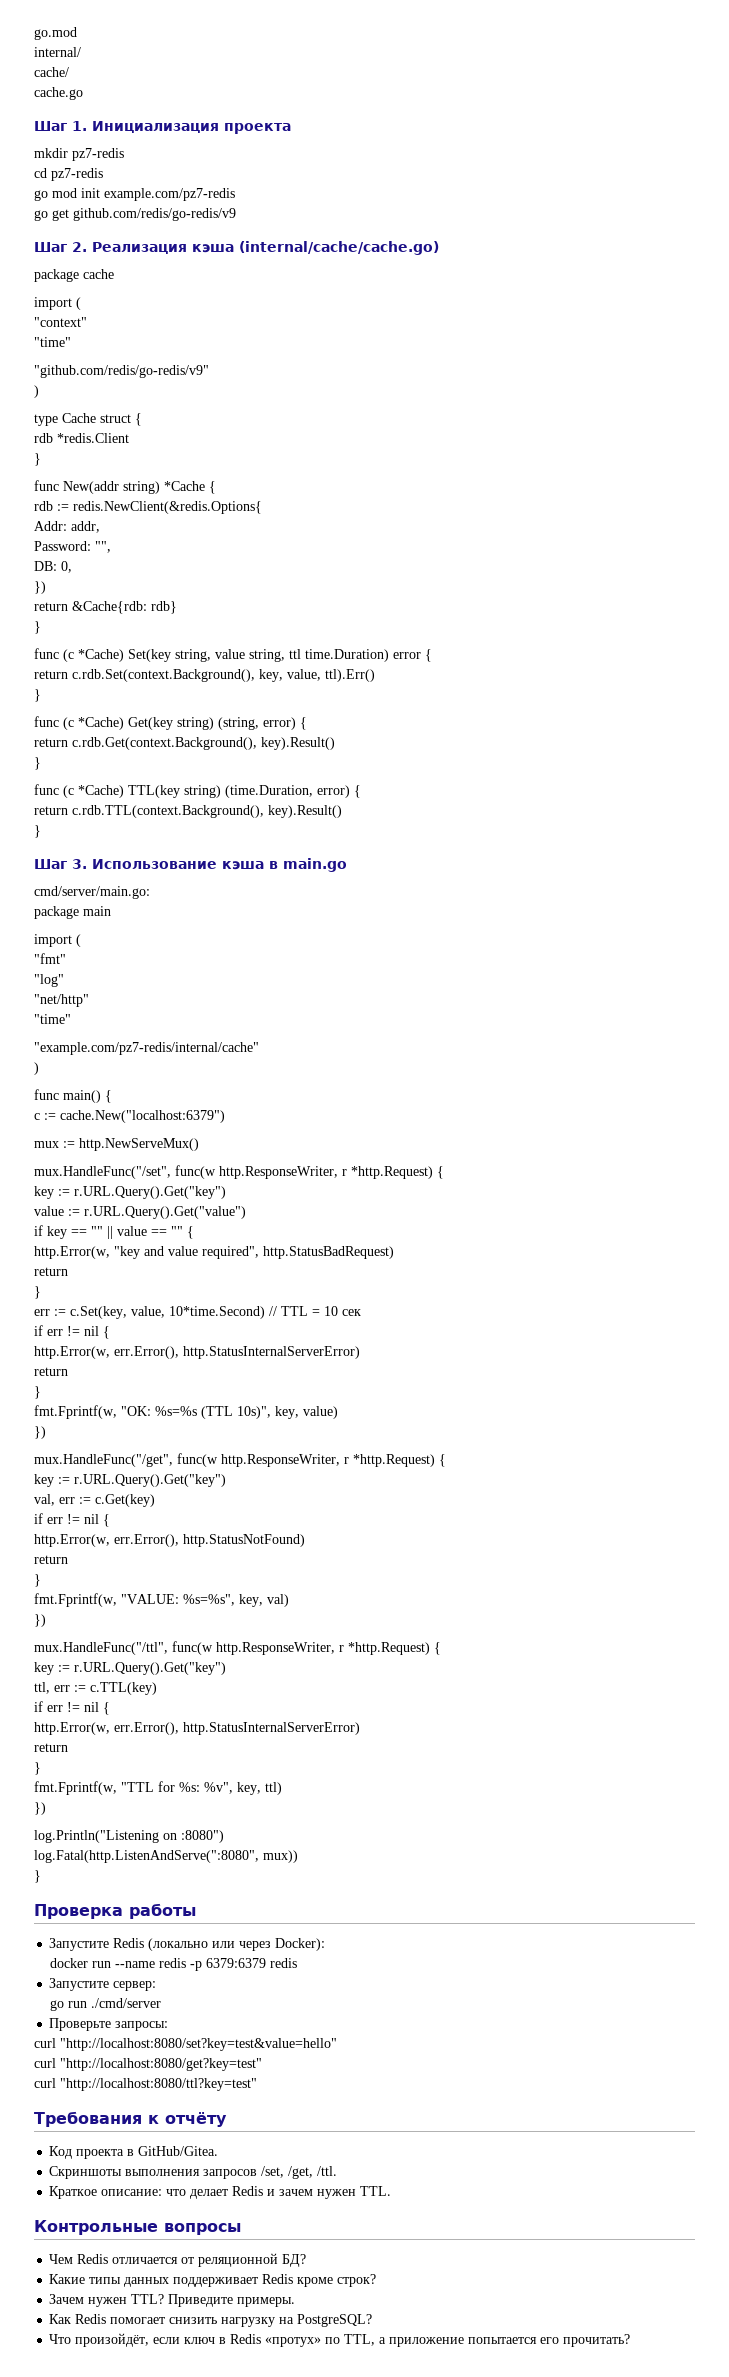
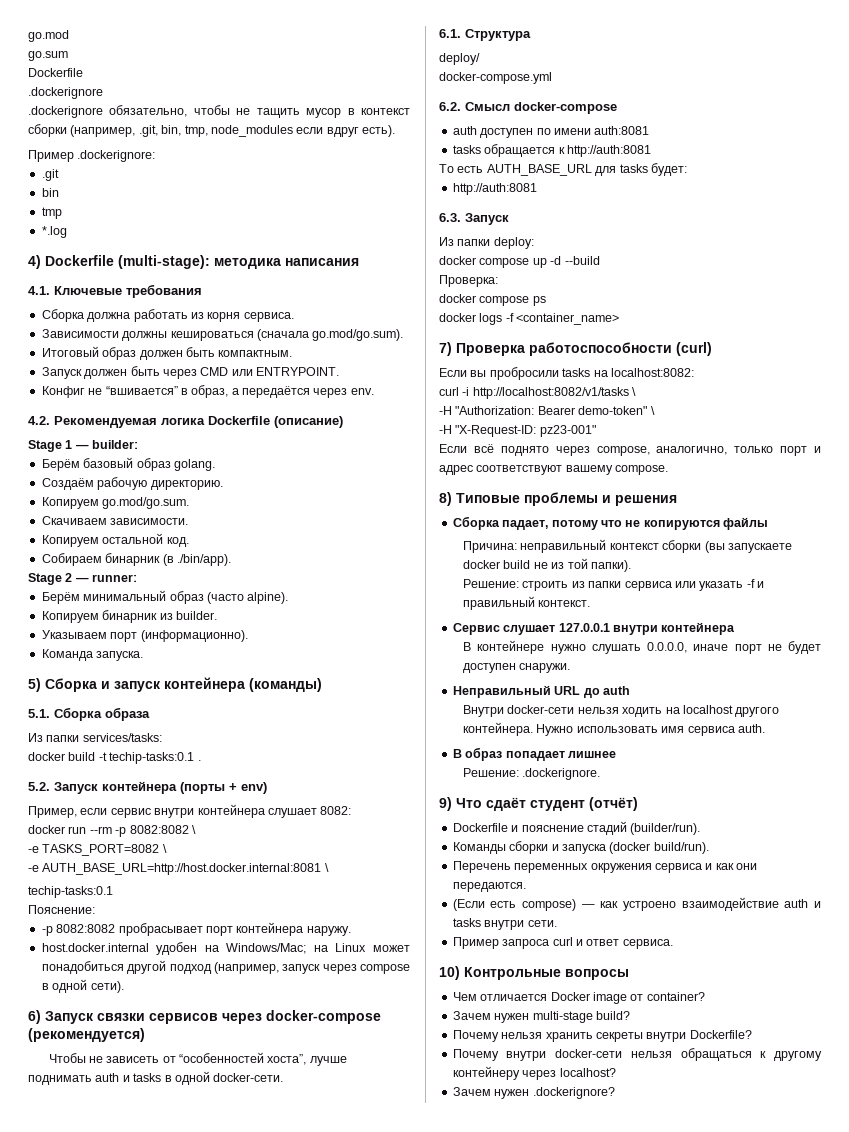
[34,47,81,57] [34,67,69,77] [34,87,83,100] [34,121,291,134] [34,148,124,161] [34,168,103,181] [34,188,235,201] [34,208,236,221] [34,241,439,255] [34,269,114,282] [34,297,81,310] [34,317,87,327] [34,337,71,347] [34,365,209,378] [34,385,39,398] [34,413,142,426] [34,433,129,443] [34,453,41,466] [34,480,216,494] [34,501,262,514] [34,521,100,533] [34,541,111,553] [34,561,72,573] [34,581,46,594] [34,601,177,614] [34,621,41,634] [34,648,432,662] [34,669,375,682] [34,689,41,702] [34,716,307,730] [34,737,335,750] [34,757,41,770] [34,784,361,798] [34,805,342,818] [34,825,41,838] [34,858,347,872] [34,886,150,899] [34,906,111,919] [34,934,81,947] [34,953,66,964] [34,974,64,987] [34,994,89,1007] [34,1014,71,1024] [34,1042,259,1055] [34,1062,39,1075] [34,1089,112,1103] [34,1110,225,1123] [34,1138,199,1151] [34,1165,444,1179] [34,1186,226,1199] [34,1206,246,1219] [34,1225,194,1239] [34,1246,394,1259] [34,1267,68,1276] [34,1286,41,1299] [34,1306,361,1319] [34,1325,110,1339] [34,1346,360,1359] [34,1367,68,1376] [34,1386,41,1399] [34,1405,338,1419] [34,1426,46,1439] [34,1453,446,1467] [34,1474,226,1487] [34,1494,155,1507] [34,1513,110,1527] [34,1534,305,1547] [34,1555,68,1564] [34,1574,41,1587] [34,1593,289,1607] [34,1614,46,1627] [34,1641,441,1655] [34,1662,226,1675] [34,1682,157,1695] [34,1701,110,1715] [34,1722,360,1735] [34,1743,68,1752] [34,1762,41,1775] [34,1781,282,1795] [34,1802,46,1815] [34,1830,224,1843] [34,1850,298,1863] [34,1870,41,1883] [34,1903,196,1919] [49,1938,326,1951] [50,1958,298,1971] [49,1978,157,1991] [50,1998,162,2011] [49,2018,169,2031] [34,2038,337,2051] [34,2058,262,2071] [34,2078,257,2091] [34,2111,227,2127] [49,2146,219,2159] [49,2166,338,2179] [49,2186,392,2199] [34,2220,241,2235] [49,2253,307,2267] [49,2274,377,2287] [49,2294,296,2307] [49,2314,373,2327] [49,2333,631,2347] internal/ // cache/ // cache.go // Шаг 1. Инициализация проекта // mkdir pz7-redis // cd pz7-redis // go mod init example.com/pz7-redis // go get github.com/redis/go-redis/v9 // Шаг 2. Реализация кэша (internal/cache/cache.go) // package cache // import ( // "context" // "time" // "github.com/redis/go-redis/v9" // ) // type Cache struct { // rdb *redis.Client // } // func New(addr string) *Cache { // rdb := redis.NewClient(&redis.Options{ // Addr: addr, // Password: "", // DB: 0, // }) // return &Cache{rdb: rdb} // } // func (c *Cache) Set(key string, value string, ttl time.Duration) error { // return c.rdb.Set(context.Background(), key, value, ttl).Err() // } // func (c *Cache) Get(key string) (string, error) { // return c.rdb.Get(context.Background(), key).Result() // } // func (c *Cache) TTL(key string) (time.Duration, error) { // return c.rdb.TTL(context.Background(), key).Result() // } // Шаг 3. Использование кэша в main.go // cmd/server/main.go: // package main // import ( // "fmt" // "log" // "net/http" // "time" // "example.com/pz7-redis/internal/cache" // ) // func main() { // c := cache.New("localhost:6379") // mux := http.NewServeMux() // mux.HandleFunc("/set", func(w http.ResponseWriter, r *http.Request) { // key := r.URL.Query().Get("key") // value := r.URL.Query().Get("value") // if key == "" || value == "" { // http.Error(w, "key and value required", http.StatusBadRequest) // return // } // err := c.Set(key, value, 10*time.Second) // TTL = 10 сек // if err != nil { // http.Error(w, err.Error(), http.StatusInternalServerError) // return // } // fmt.Fprintf(w, "OK: %s=%s (TTL 10s)", key, value) // }) // mux.HandleFunc("/get", func(w http.ResponseWriter, r *http.Request) { // key := r.URL.Query().Get("key") // val, err := c.Get(key) // if err != nil { // http.Error(w, err.Error(), http.StatusNotFound) // return // } // fmt.Fprintf(w, "VALUE: %s=%s", key, val) // }) // mux.HandleFunc("/ttl", func(w http.ResponseWriter, r *http.Request) { // key := r.URL.Query().Get("key") // ttl, err := c.TTL(key) // if err != nil { // http.Error(w, err.Error(), http.StatusInternalServerError) // return // } // fmt.Fprintf(w, "TTL for %s: %v", key, ttl) // }) // log.Println("Listening on :8080") // log.Fatal(http.ListenAndServe(":8080", mux)) // } // Проверка работы // Запустите Redis (локально или через Docker): // docker run --name redis -p 6379:6379 redis // Запустите сервер: // go run ./cmd/server // Проверьте запросы: // curl "http://localhost:8080/set?key=test&value=hello" // curl "http://localhost:8080/get?key=test" // curl "http://localhost:8080/ttl?key=test" // Требования к отчёту // Код проекта в GitHub/Gitea. // Скриншоты выполнения запросов /set, /get, /ttl. // Краткое описание: что делает Redis и зачем нужен TTL. // Контрольные вопросы // Чем Redis отличается от реляционной БД? // Какие типы данных поддерживает Redis кроме строк? // Зачем нужен TTL? Приведите примеры. // Как Redis помогает снизить нагрузку на PostgreSQL? // Что произойдёт, если ключ в Redis «протух» по TTL, а приложение попытается его прочитать? -> [28,51,68,61] [28,68,83,77] [28,87,103,99] [28,105,410,118] [28,124,395,137] [28,150,156,162] [41,169,59,181] [41,188,59,197] [41,207,62,219] [41,226,67,238] [28,255,359,269] [28,284,202,298] [41,309,294,322] [41,329,404,341] [41,346,293,360] [41,366,339,379] [41,385,374,398] [28,416,343,428] [28,440,139,452] [41,457,215,471] [41,477,223,490] [41,497,190,509] [41,516,189,525] [41,533,189,547] [41,553,231,566] [28,573,138,585] [41,590,289,604] [41,610,217,623] [41,630,248,642] [41,649,144,661] [28,677,322,692] [28,707,150,721] [28,733,162,742] [28,752,201,764] [28,781,267,794] [28,804,352,818] [28,825,196,837] [28,844,167,856] [28,863,329,875] [28,886,113,898] [28,905,95,914] [41,922,351,936] [41,942,411,955] [41,960,410,974] [41,979,124,993] [28,1010,381,1024] [28,1028,145,1042] [48,1052,347,1066] [28,1071,284,1085] [439,29,531,41] [439,53,480,65] [439,72,552,84] [439,102,617,114] [452,126,650,138] [452,144,651,157] [439,163,687,176] [452,183,537,195] [439,213,509,225] [439,237,534,249] [439,256,600,268] [439,275,498,287] [439,294,546,306] [439,313,620,325] [439,342,712,356] [439,367,694,380] [439,387,637,399] [439,406,655,415] [439,425,596,437] [439,444,821,456] [439,465,669,475] [439,492,677,506] [452,516,768,530] [463,539,792,553] [463,558,631,572] [463,579,765,591] [463,596,591,610] [452,622,736,635] [463,640,821,654] [463,663,571,673] [452,685,630,698] [463,705,780,717] [463,722,765,736] [452,747,616,761] [463,768,601,780] [439,797,638,811] [452,821,701,835] [452,841,709,854] [452,861,757,873] [452,882,526,892] [452,897,821,911] [452,918,557,930] [452,937,673,949] [439,966,629,980] [452,992,705,1004] [452,1011,630,1023] [452,1030,752,1042] [452,1048,822,1061] [452,1066,616,1080] [452,1087,615,1099] go.sum // Dockerfile // .dockerignore // .dockerignore обязательно, чтобы не тащить мусор в контекст сборки (например, .git, bin, tmp, node_modules если вдруг есть). // Пример .dockerignore: // .git // bin // tmp // *.log // 4) Dockerfile (multi-stage): методика написания // 4.1. Ключевые требования // Сборка должна работать из корня сервиса. // Зависимости должны кешироваться (сначала go.mod/go.sum). // Итоговый образ должен быть компактным. // Запуск должен быть через CMD или ENTRYPOINT. // Конфиг не “вшивается” в образ, а передаётся через env. // 4.2. Рекомендуемая логика Dockerfile (описание) // Stage 1 — builder: // Берём базовый образ golang. // Создаём рабочую директорию. // Копируем go.mod/go.sum. // Скачиваем зависимости. // Копируем остальной код. // Собираем бинарник (в ./bin/app). // Stage 2 — runner: // Берём минимальный образ (часто alpine). // Копируем бинарник из builder. // Указываем порт (информационно). // Команда запуска. // 5) Сборка и запуск контейнера (команды) // 5.1. Сборка образа // Из папки services/tasks: // docker build -t techip-tasks:0.1 . // 5.2. Запуск контейнера (порты + env) // Пример, если сервис внутри контейнера слушает 8082: // docker run --rm -p 8082:8082 \ // -e TASKS_PORT=8082 \ // -e AUTH_BASE_URL=http://host.docker.internal:8081 \ // techip-tasks:0.1 // Пояснение: // -p 8082:8082 пробрасывает порт контейнера наружу. // host.docker.internal удобен на Windows/Mac; на Linux может понадобиться другой подход (например, запуск через compose в одной сети). // 6) Запуск связки сервисов через docker-compose (рекомендуется) // Чтобы не зависеть от “особенностей хоста”, лучше поднимать auth и tasks в одной docker-сети. // 6.1. Структура // deploy/ // docker-compose.yml // 6.2. Смысл docker-compose // auth доступен по имени auth:8081 // tasks обращается к http://auth:8081 // То есть AUTH_BASE_URL для tasks будет: // http://auth:8081 // 6.3. Запуск // Из папки deploy: // docker compose up -d --build // Проверка: // docker compose ps // docker logs -f <container_name> // 7) Проверка работоспособности (curl) // Если вы пробросили tasks на localhost:8082: // curl -i http://localhost:8082/v1/tasks \ // -H "Authorization: Bearer demo-token" \ // -H "X-Request-ID: pz23-001" // Если всё поднято через compose, аналогично, только порт и адрес соответствуют вашему compose. // 8) Типовые проблемы и решения // Сборка падает, потому что не копируются файлы // Причина: неправильный контекст сборки (вы запускаете docker build не из той папки). // Решение: строить из папки сервиса или указать -f и правильный контекст. // Сервис слушает 127.0.0.1 внутри контейнера // В контейнере нужно слушать 0.0.0.0, иначе порт не будет доступен снаружи. // Неправильный URL до auth // Внутри docker-сети нельзя ходить на localhost другого контейнера. Нужно использовать имя сервиса auth. // В образ попадает лишнее // Решение: .dockerignore. // 9) Что сдаёт студент (отчёт) // Dockerfile и пояснение стадий (builder/run). // Команды сборки и запуска (docker build/run). // Перечень переменных окружения сервиса и как они передаются. // (Если есть compose) — как устроено взаимодействие auth и tasks внутри сети. // Пример запроса curl и ответ сервиса. // 10) Контрольные вопросы // Чем отличается Docker image от container? // Зачем нужен multi-stage build? // Почему нельзя хранить секреты внутри Dockerfile? // Почему внутри docker-сети нельзя обращаться к другому контейнеру через localhost? // Зачем нужен .dockerignore?

